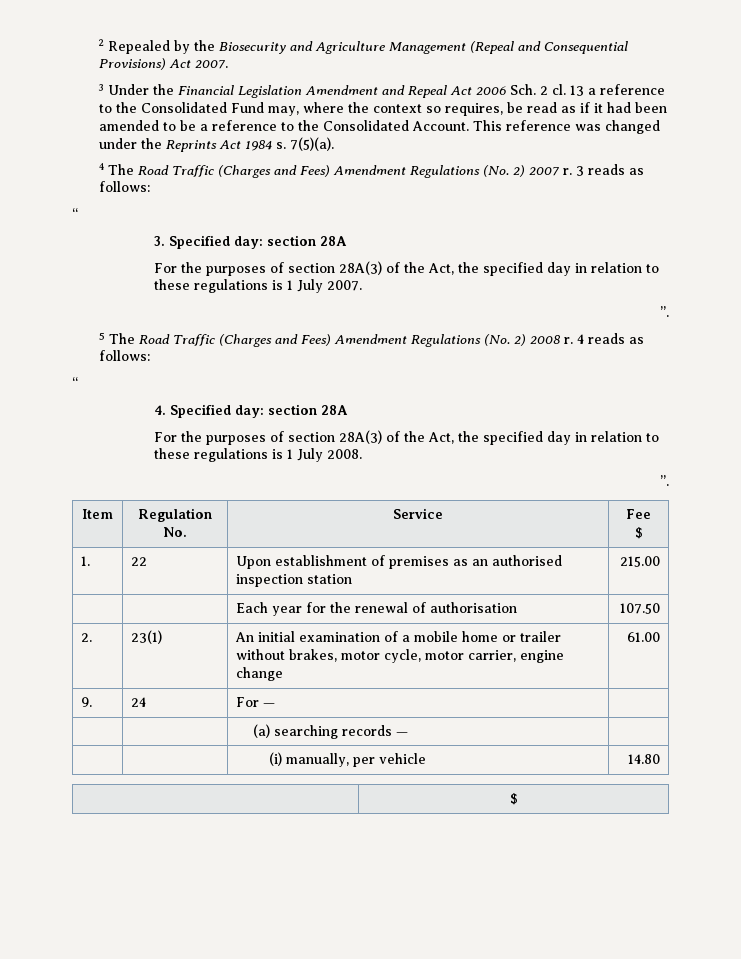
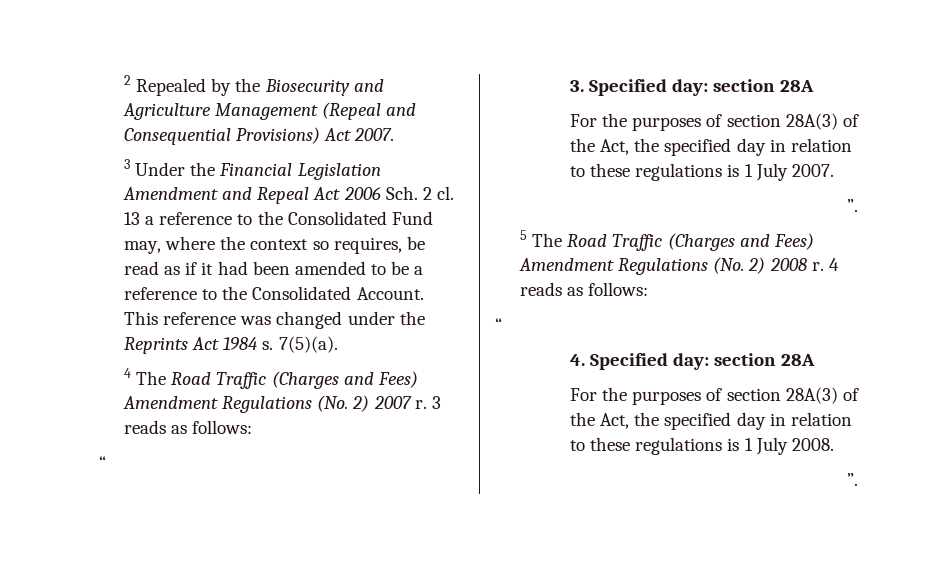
[82,509,113,519] [138,508,212,522] [163,527,187,537] [393,508,443,519] [626,509,651,519] [634,527,643,539] [81,556,91,566] [131,557,148,566] [236,555,563,569] [236,574,353,587] [619,556,660,567] [236,602,518,616] [619,603,660,614] [81,633,93,642] [131,630,163,644] [235,631,562,642] [236,649,565,663] [236,667,284,681] [626,632,660,642] [81,697,93,707] [131,697,147,707] [236,697,276,707] [252,724,408,739] [269,752,427,767] [627,754,660,764] [509,793,518,805] // Item | Regulation No. | Service | Fee // $ // 1. | 22 | Upon establishment of premises as an authorised inspection station | 215.00 // | | Each year for the renewal of authorisation | 107.50 // 2. | 23(1) | An initial examination of a mobile home or trailer without brakes, motor cycle, motor carrier, engine change | 61.00 // 9. | 24 | For — | // | | (a) searching records — | // | | (i) manually, per vehicle | 14.80 // | $ -> (858, 479) none

